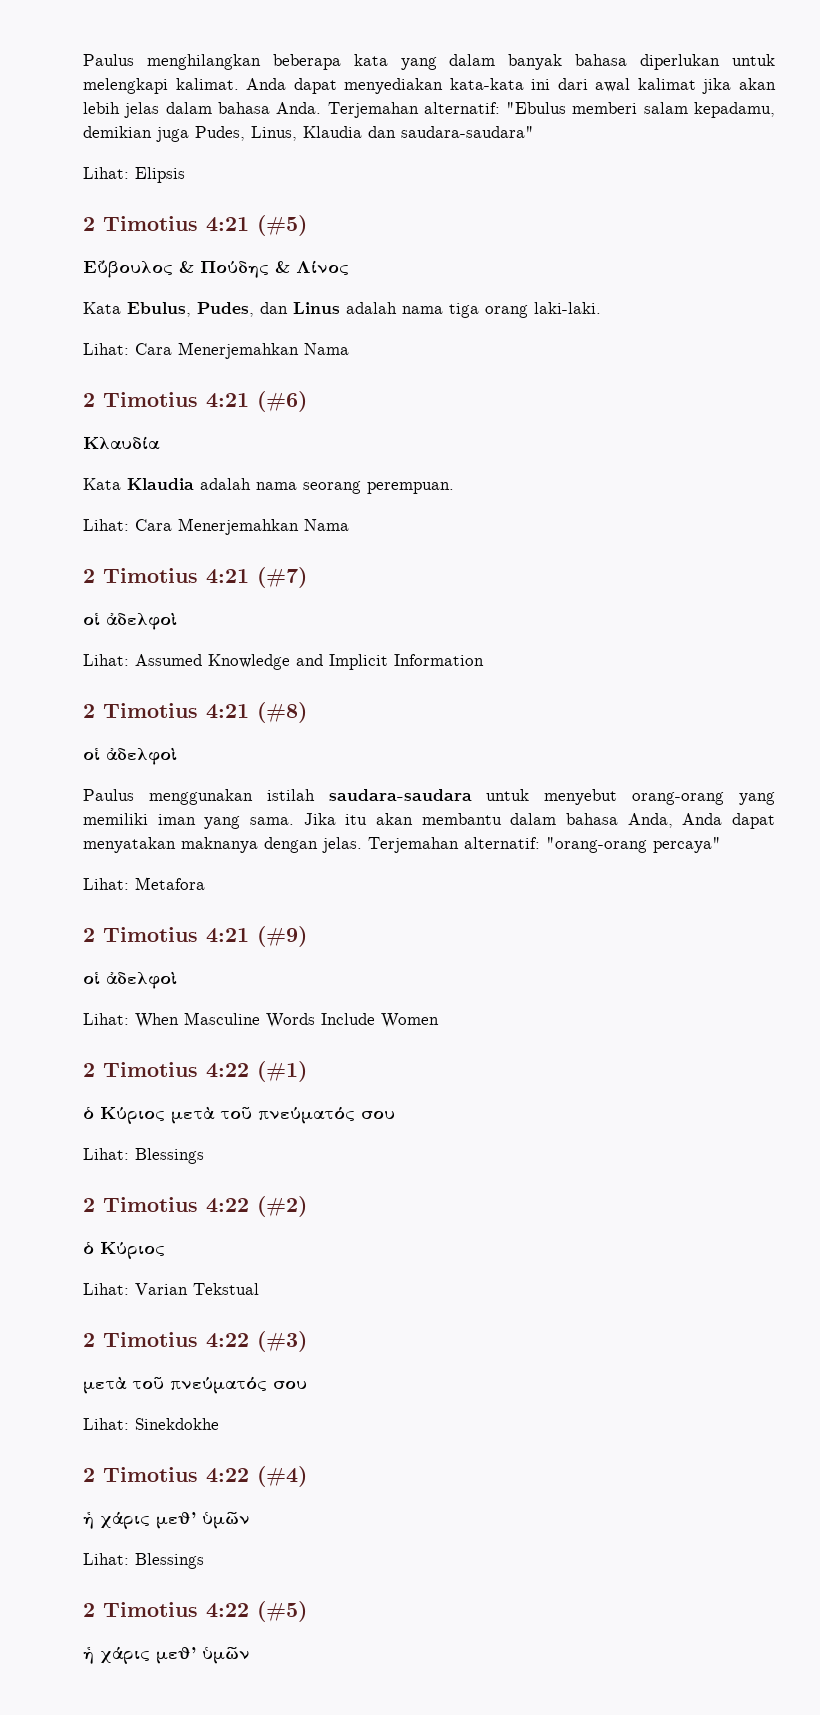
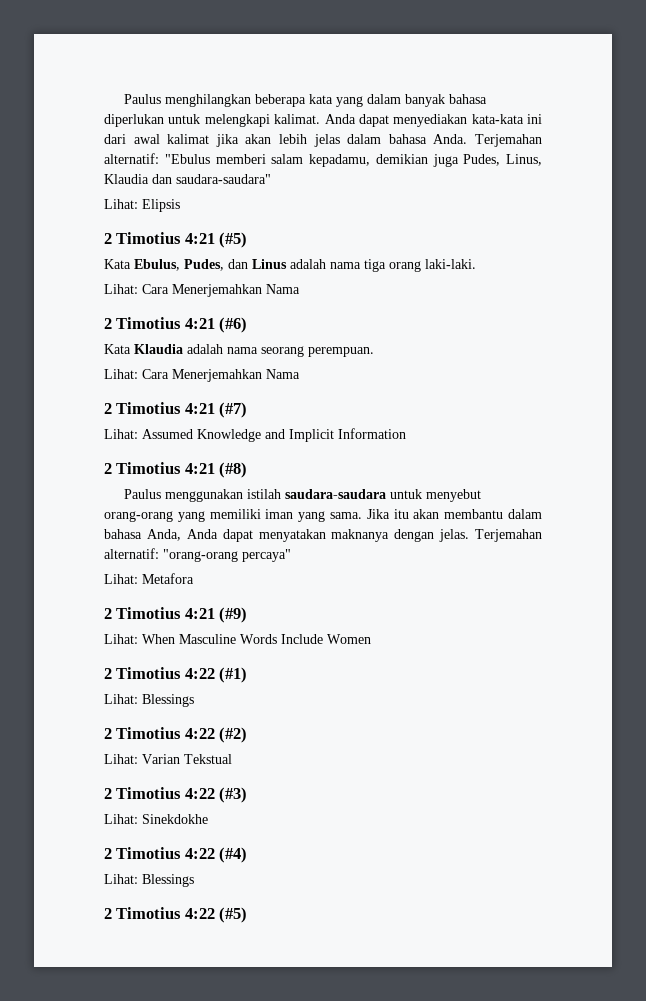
[83,260,349,278] // Εὔβουλος & Πούδης & Λίνος -> (248, 240) none
[83,436,160,449] // Κλαυδία -> (248, 325) none
[83,612,177,630] // οἱ ἀδελφοὶ -> (248, 410) none
[83,747,177,765] // οἱ ἀδελφοὶ -> (248, 470) none
[83,971,177,989] // οἱ ἀδελφοὶ -> (248, 615) none
[83,1106,395,1124] // ὁ Κύριος μετὰ τοῦ πνεύματός σου -> (248, 675) none
[83,1241,165,1259] // ὁ Κύριος -> (248, 735) none
[83,1376,307,1394] // μετὰ τοῦ πνεύματός σου -> (248, 795) none
[83,1511,250,1529] // ἡ χάρις μεθ’ ὑμῶν -> (248, 855) none
[83,1646,250,1664] // ἡ χάρις μεθ’ ὑμῶν -> (248, 915) none

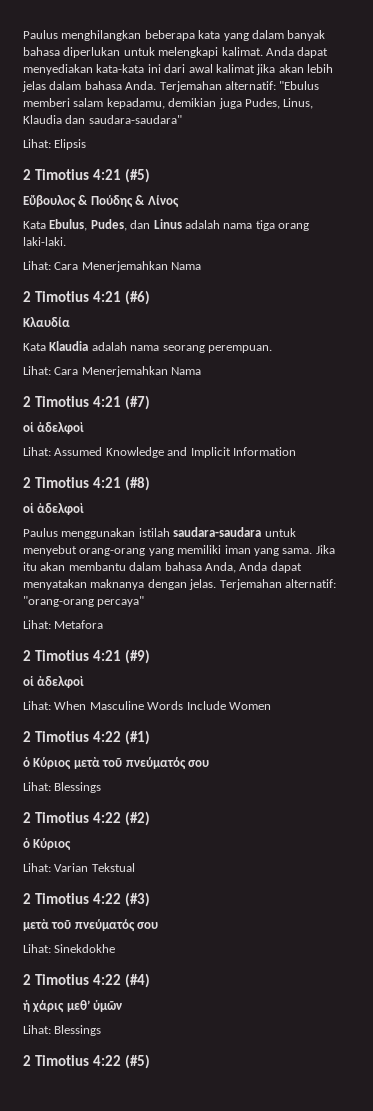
(248, 240) none -> [23,195,179,208] // Εὔβουλος & Πούδης & Λίνος
(248, 325) none -> [23,317,70,327] // Κλαυδία
(248, 410) none -> [23,422,85,434] // οἱ ἀδελφοὶ
(248, 470) none -> [23,503,85,515] // οἱ ἀδελφοὶ
(248, 615) none -> [23,676,85,688] // οἱ ἀδελφοὶ
(248, 675) none -> [23,757,209,770] // ὁ Κύριος μετὰ τοῦ πνεύματός σου
(248, 735) none -> [23,838,72,851] // ὁ Κύριος
(248, 795) none -> [23,919,159,932] // μετὰ τοῦ πνεύματός σου
(248, 855) none -> [23,1000,123,1013] // ἡ χάρις μεθ’ ὑμῶν

